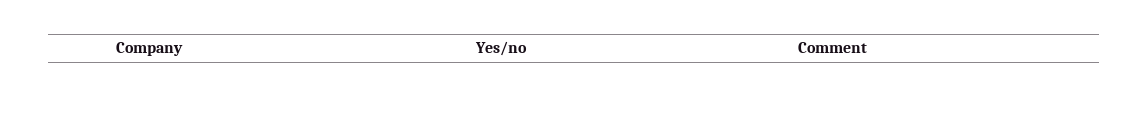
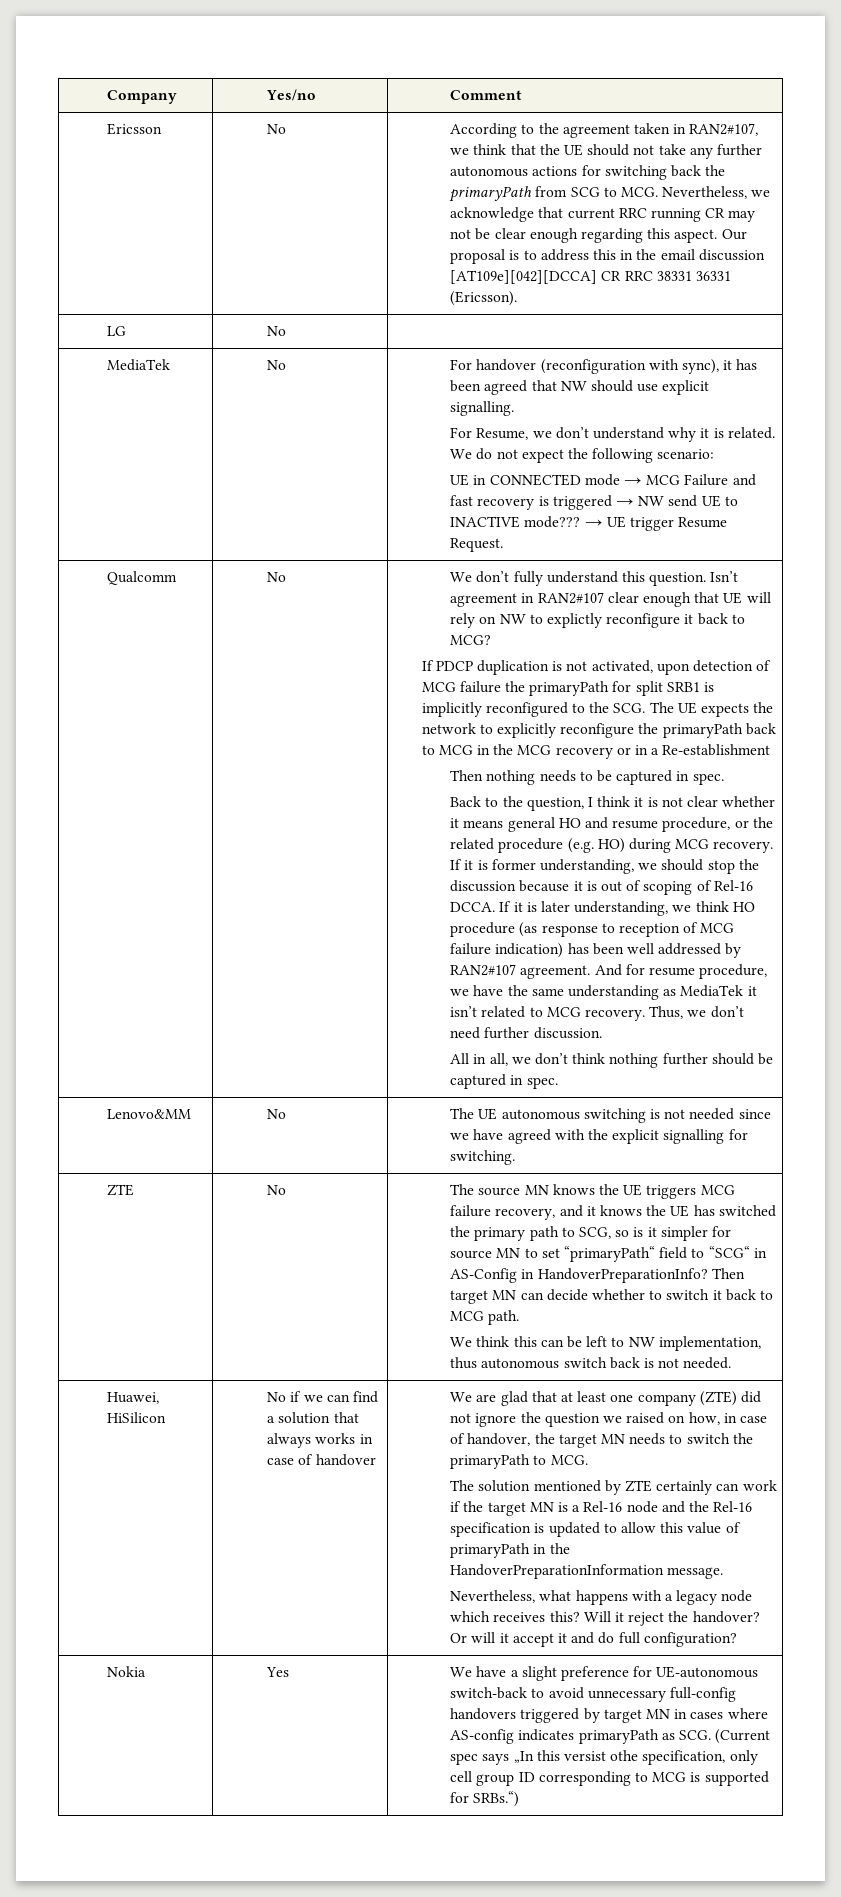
(868, 47) none -> [106,123,162,135] [267,124,287,134] [450,123,759,138] [450,144,762,159] [450,165,726,180] [449,186,771,202] [450,207,756,222] [450,228,747,243] [450,249,765,264] [450,270,731,284] [450,291,518,306] [106,326,126,336] [267,326,287,336] [106,359,170,371] [267,360,287,370] [450,359,758,374] [450,380,710,395] [450,401,515,416] [450,427,775,442] [450,448,715,463] [450,474,756,486] [450,495,738,510] [450,516,728,531] [450,538,504,552] [106,571,177,585] [267,572,287,582] [450,571,739,586] [450,592,771,607] [450,613,745,628] [450,635,492,645] [421,660,772,675] [421,681,715,696] [421,702,774,717] [421,723,776,738] [421,744,771,759] [450,770,724,785] [450,796,776,811] [450,817,773,832] [450,838,774,853] [450,859,759,874] [450,880,753,895] [450,901,755,916] [450,922,735,937] [450,943,742,958] [450,964,768,979] [450,985,757,1000] [450,1006,744,1021] [450,1027,602,1039] [450,1053,773,1068] [450,1074,558,1089] [106,1109,191,1119] [267,1109,287,1119] [450,1108,771,1123] [450,1129,748,1144] [450,1150,516,1165] [106,1184,134,1196] [267,1185,287,1195] [450,1184,735,1199] [450,1205,776,1220] [450,1226,731,1241] [450,1246,767,1262] [450,1268,745,1283] [450,1289,773,1304] [450,1310,520,1325] [450,1336,761,1351] [450,1357,732,1369] [106,1392,159,1404] [106,1412,166,1423] [267,1391,379,1403] [267,1412,359,1424] [267,1433,373,1448] [267,1454,376,1466] [450,1391,761,1406] [450,1412,767,1427] [450,1433,753,1448] [450,1454,588,1469] [450,1480,777,1495] [450,1501,753,1516] [450,1522,741,1537] [450,1543,570,1558] [450,1564,724,1579] [450,1590,753,1605] [450,1611,760,1626] [450,1632,737,1647] [106,1666,146,1677] [266,1667,290,1677] [450,1666,759,1681] [450,1687,736,1702] [450,1708,768,1723] [450,1729,771,1744] [450,1750,758,1765] [450,1771,769,1786] [450,1791,520,1807] // Ericsson | No | According to the agreement taken in RAN2#107, we think that the UE should not take any further autonomous actions for switching back the primaryPath from SCG to MCG. Nevertheless, we acknowledge that current RRC running CR may not be clear enough regarding this aspect. Our proposal is to address this in the email discussion [AT109e][042][DCCA] CR RRC 38331 36331 (Ericsson). // LG | No | // MediaTek | No | For handover (reconfiguration with sync), it has been agreed that NW should use explicit signalling. // For Resume, we don’t understand why it is related. We do not expect the following scenario: // UE in CONNECTED mode → MCG Failure and fast recovery is triggered → NW send UE to INACTIVE mode??? → UE trigger Resume Request. // Qualcomm | No | We don’t fully understand this question. Isn’t agreement in RAN2#107 clear enough that UE will rely on NW to explictly reconfigure it back to MCG? // If PDCP duplication is not activated, upon detection of MCG failure the primaryPath for split SRB1 is implicitly reconfigured to the SCG. The UE expects the network to explicitly reconfigure the primaryPath back to MCG in the MCG recovery or in a Re-establishment // Then nothing needs to be captured in spec. // Back to the question, I think it is not clear whether it means general HO and resume procedure, or the related procedure (e.g. HO) during MCG recovery. If it is former understanding, we should stop the discussion because it is out of scoping of Rel-16 DCCA. If it is later understanding, we think HO procedure (as response to reception of MCG failure indication) has been well addressed by RAN2#107 agreement. And for resume procedure, we have the same understanding as MediaTek it isn’t related to MCG recovery. Thus, we don’t need further discussion. // All in all, we don’t think nothing further should be captured in spec. // Lenovo&MM | No | The UE autonomous switching is not needed since we have agreed with the explicit signalling for switching. // ZTE | No | The source MN knows the UE triggers MCG failure recovery, and it knows the UE has switched the primary path to SCG, so is it simpler for source MN to set “primaryPath“ field to “SCG“ in AS-Config in HandoverPreparationInfo? Then target MN can decide whether to switch it back to MCG path. // We think this can be left to NW implementation, thus autonomous switch back is not needed. // Huawei, HiSilicon | No if we can find a solution that always works in case of handover | We are glad that at least one company (ZTE) did not ignore the question we raised on how, in case of handover, the target MN needs to switch the primaryPath to MCG. // The solution mentioned by ZTE certainly can work if the target MN is a Rel-16 node and the Rel-16 specification is updated to allow this value of primaryPath in the HandoverPreparationInformation message. // Nevertheless, what happens with a legacy node which receives this? Will it reject the handover? Or will it accept it and do full configuration? // Nokia | Yes | We have a slight preference for UE-autonomous switch-back to avoid unnecessary full-config handovers triggered by target MN in cases where AS-config indicates primaryPath as SCG. (Current spec says „In this versist othe specification, only cell group ID corresponding to MCG is supported for SRBs.“)

